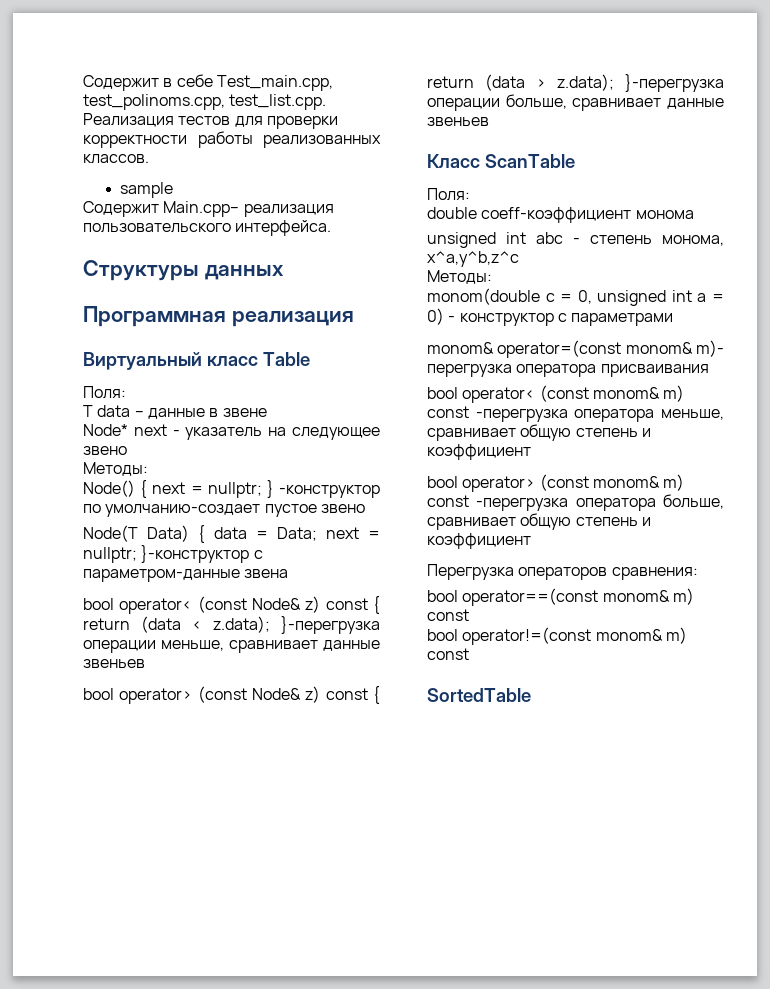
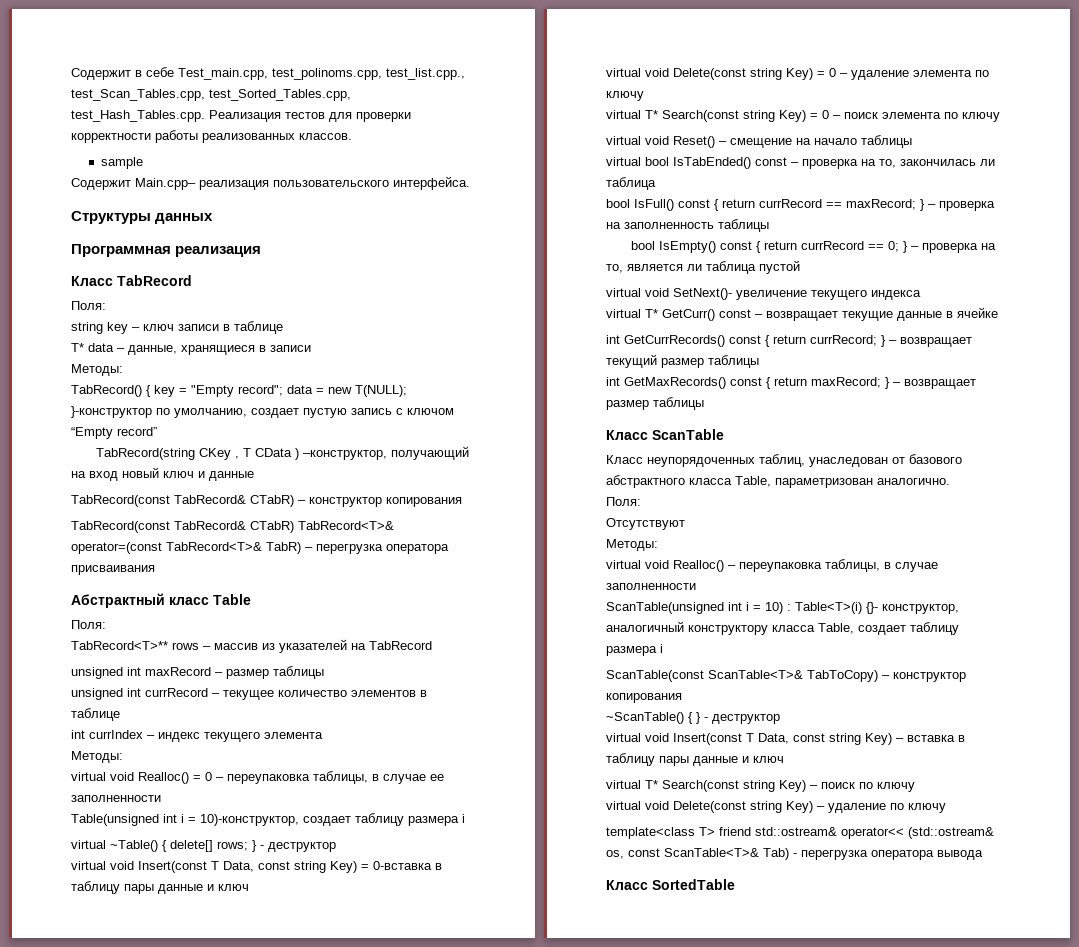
[229,94,327,110] test_list.cpp. -> [386,68,465,80] [71,89,351,101] [71,110,205,122] test_list.cpp., test_Scan_Tables.cpp, test_Sorted_Tables.cpp, test_Hash_Tables.cpp.
[83,352,310,370] [83,386,126,399] [83,405,267,419] [83,424,381,440] [83,446,127,455] [83,462,148,476] [83,480,380,498] [83,504,365,517] [83,525,380,543] [83,545,263,563] [83,569,289,582] [83,596,380,614] [83,616,380,634] [83,640,380,653] [83,659,145,668] [83,686,380,704] [427,74,724,92] [427,94,724,111] [427,117,489,126] [427,154,575,168] [427,188,470,201] [427,207,694,223] [427,232,724,248] [427,251,519,267] [427,270,492,284] [427,288,724,306] [427,308,674,326] [427,340,724,358] [427,364,709,377] [427,385,685,403] [427,406,724,422] [427,424,651,441] [427,444,531,460] [427,474,685,492] [427,494,724,511] [427,513,651,530] [427,533,531,549] [427,564,698,580] [427,588,694,606] [427,609,469,621] [427,627,687,645] [427,648,469,660] Виртуальный класс Table // Поля: // T data – данные в звене // Node* next - указатель на следующее звено // Методы: // Node() { next = nullptr; } -конструктор по умолчанию-создает пустое звено // Node(T Data) { data = Data; next = nullptr; }-конструктор с параметром-данные звена // bool operator< (const Node& z) const { return (data < z.data); }-перегрузка операции меньше, сравнивает данные звеньев // bool operator> (const Node& z) const { return (data > z.data); }-перегрузка операции больше, сравнивает данные звеньев // Класс ScanTable // Поля: // double coeff-коэффициент монома // unsigned int abc - степень монома, x^a,y^b,z^c // Методы: // monom(double c = 0, unsigned int a = 0) - конструктор с параметрами // monom& operator=(const monom& m)- перегрузка оператора присваивания // bool operator< (const monom& m) const -перегрузка оператора меньше, сравнивает общую степень и коэффициент // bool operator> (const monom& m) const -перегрузка оператора больше, сравнивает общую степень и коэффициент // Перегрузка операторов сравнения: // bool operator==(const monom& m) const // bool operator!=(const monom& m) const // -> [71,275,192,286] [71,301,106,310] [71,321,283,334] [71,343,311,355] [71,364,123,376] [71,385,407,397] [71,406,454,418] [71,427,157,439] [95,446,469,460] [71,467,254,481] [71,495,462,507] [71,521,394,533] [71,542,449,554] [71,565,155,575] [71,593,251,608] [71,620,106,629] [71,639,432,653] [71,666,324,679] [71,688,427,700] [71,708,120,721] [71,730,323,742] [71,751,123,763] [71,771,444,784] [71,795,161,802] [71,813,465,826] [71,840,336,852] [71,861,442,873] [71,881,249,894] [606,68,989,80] [606,91,644,101] [606,110,1000,122] [606,135,912,148] [606,157,995,169] [606,177,656,190] [606,199,995,211] [606,219,769,232] [630,241,996,253] [606,260,800,274] [606,288,921,300] [606,307,998,321] [606,335,972,347] [606,354,759,368] [606,377,976,389] [606,397,704,410] [606,429,724,440] [606,454,962,467] [606,475,950,488] [606,497,641,506] [606,518,685,530] [606,539,658,551] [606,559,938,572] [606,583,696,590] [606,602,959,614] [606,621,959,635] [606,644,663,656] [606,670,966,682] [606,693,682,703] [606,712,780,724] [606,733,965,745] [606,753,784,766] [606,780,915,792] [606,801,946,813] [606,827,994,839] [606,848,983,860] [606,880,648,890] Класс TabRecord // Поля: // string key – ключ записи в таблице // T* data – данные, хранящиеся в записи // Методы: // TabRecord() { key = "Empty record"; data = new T(NULL); }-конструктор по умолчанию, создает пустую запись с ключом “Empty record” // TabRecord(string CKey , T CData ) –конструктор, получающий на вход новый ключ и данные // TabRecord(const TabRecord& CTabR) – конструктор копирования // TabRecord(const TabRecord& CTabR) TabRecord<T>& operator=(const TabRecord<T>& TabR) – перегрузка оператора присваивания // Абстрактный класс Table // Поля: // TabRecord<T>** rows – массив из указателей на TabRecord // unsigned int maxRecord – размер таблицы // unsigned int currRecord – текущее количество элементов в таблице // int currIndex – индекс текущего элемента // Методы: // virtual void Realloc() = 0 – переупаковка таблицы, в случае ее заполненности // Table(unsigned int i = 10)-конструктор, создает таблицу размера i // virtual ~Table() { delete[] rows; } - деструктор // virtual void Insert(const T Data, const string Key) = 0-вставка в таблицу пары данные и ключ // virtual void Delete(const string Key) = 0 – удаление элемента по ключу // virtual T* Search(const string Key) = 0 – поиск элемента по ключу // virtual void Reset() – смещение на начало таблицы // virtual bool IsTabEnded() const – проверка на то, закончилась ли таблица // bool IsFull() const { return currRecord == maxRecord; } – проверка на заполненность таблицы // bool IsEmpty() const { return currRecord == 0; } – проверка на то, является ли таблица пустой // virtual void SetNext()- увеличение текущего индекса // virtual T* GetCurr() const – возвращает текущие данные в ячейке // int GetCurrRecords() const { return currRecord; } – возвращает текущий размер таблицы // int GetMaxRecords() const { return maxRecord; } – возвращает размер таблицы // Класс ScanTable // Класс неупорядоченных таблиц, унаследован от базового абстрактного класса Table, параметризован аналогично. // Поля: // Отсутствуют // Методы: // virtual void Realloc() – переупаковка таблицы, в случае заполненности // ScanTable(unsigned int i = 10) : Table<T>(i) {}- конструктор, аналогичный конструктору класса Table, создает таблицу размера i // ScanTable(const ScanTable<T>& TabToCopy) – конструктор копирования // ~ScanTable() { } - деструктор // virtual void Insert(const T Data, const string Key) – вставка в таблицу пары данные и ключ // virtual T* Search(const string Key) – поиск по ключу // virtual void Delete(const string Key) – удаление по ключу // template<class T> friend std::ostream& operator<< (std::ostream& os, const ScanTable<T>& Tab) - перегрузка оператора вывода // Класс

